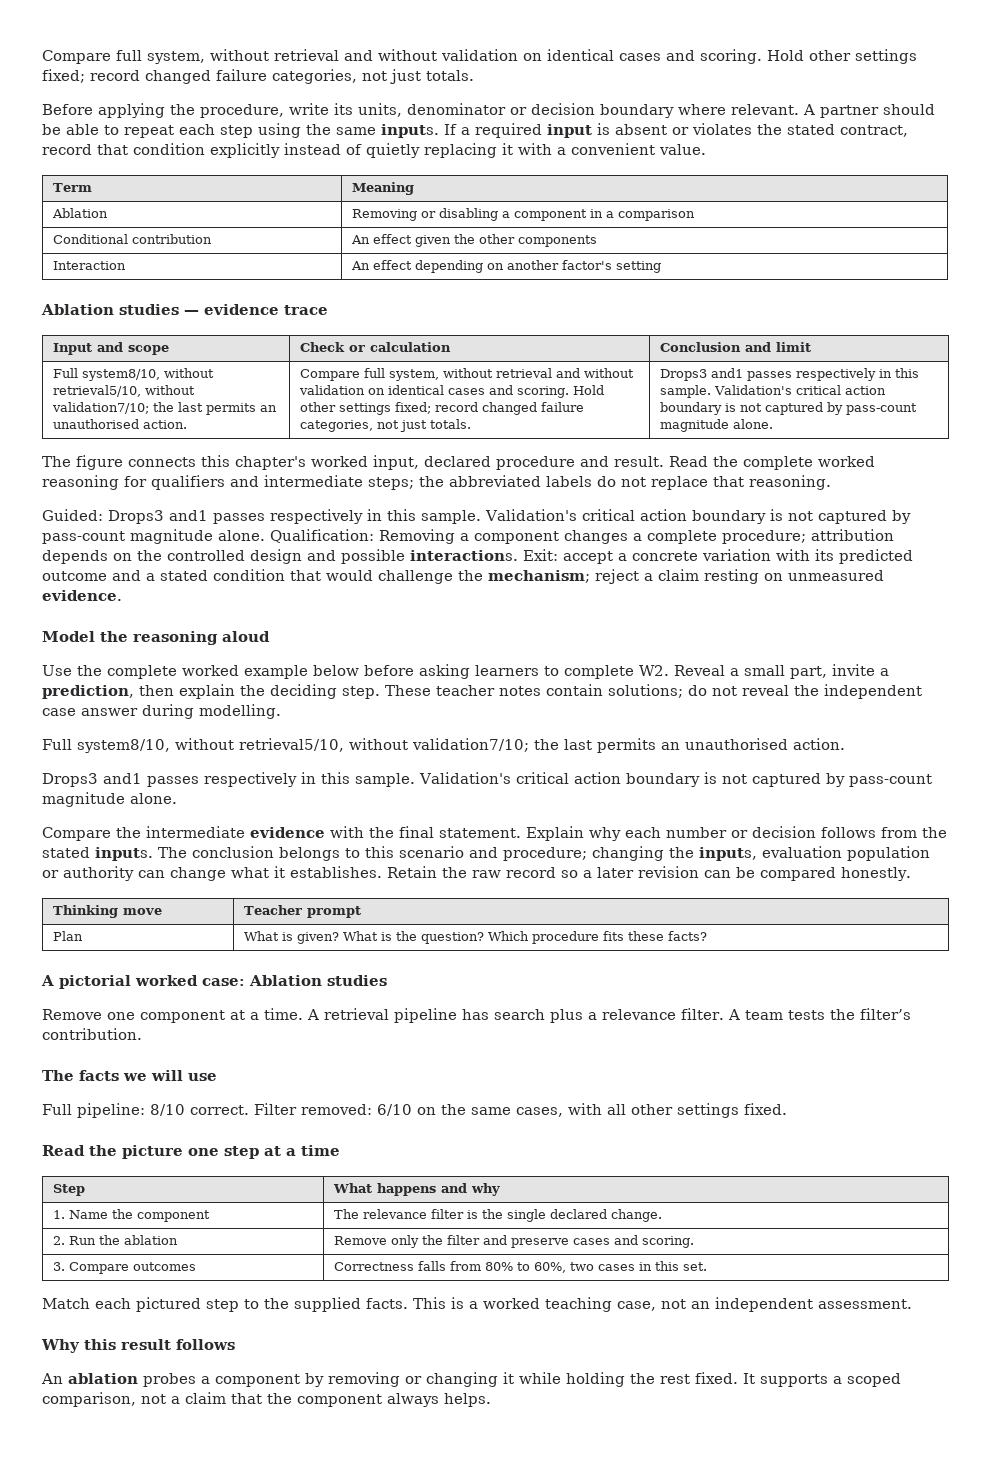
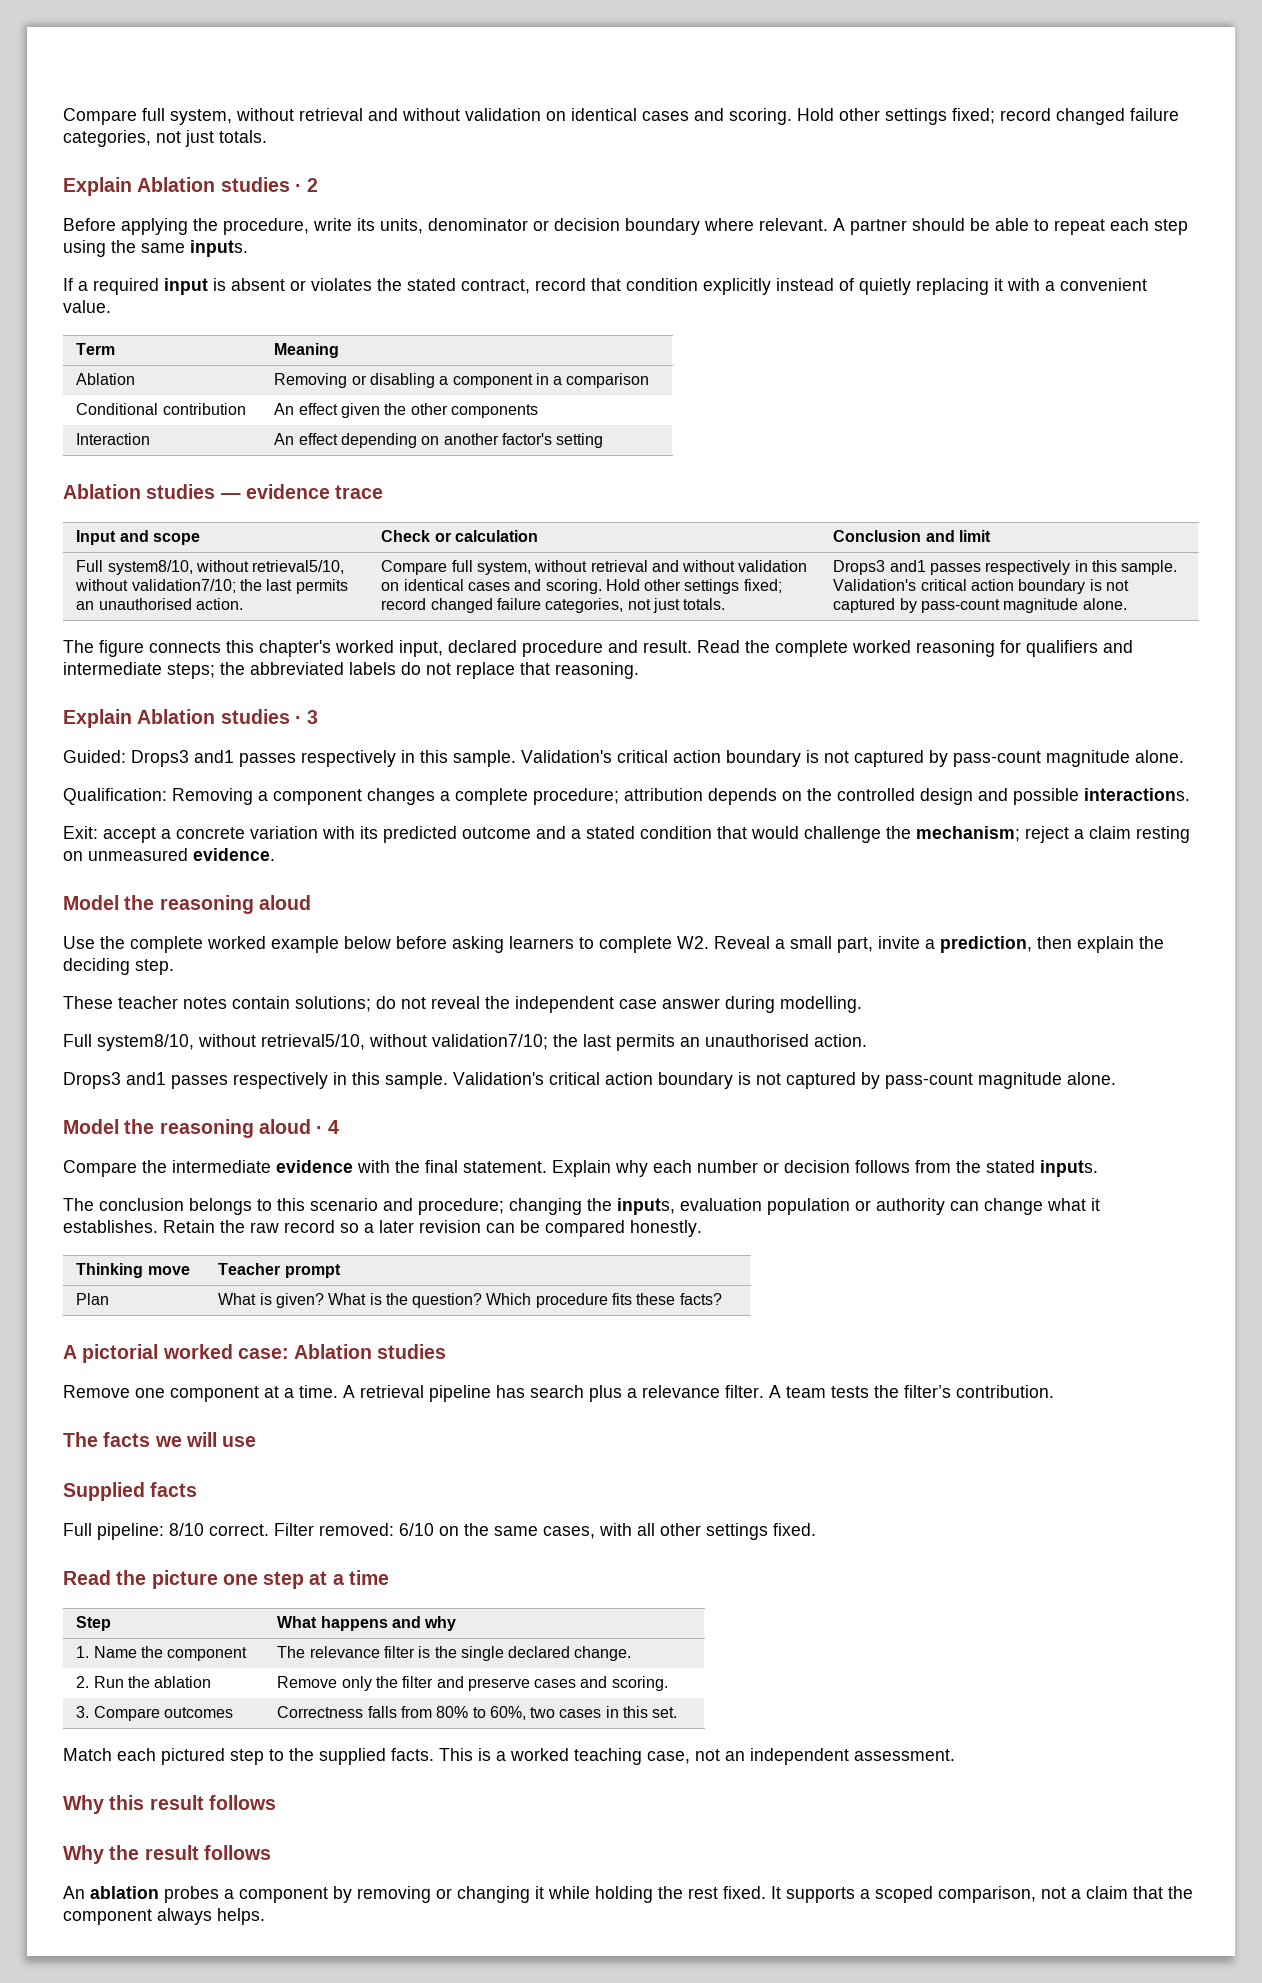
(474, 75) none -> [63,177,319,196] // Explain Ablation studies · 2
(439, 131) none -> (248, 248) //
(831, 482) none -> [63,709,319,728] // Explain Ablation studies · 3
(265, 535) none -> (1184, 756) //
(518, 555) none -> (1190, 794) //
(380, 692) none -> (174, 967) //
(177, 798) none -> [63,1119,340,1138] // Model the reasoning aloud · 4
(153, 854) none -> (1098, 1168) //
(217, 1077) none -> [63,1482,198,1501] // Supplied facts
(235, 1344) none -> [63,1845,271,1864] // Why the result follows

